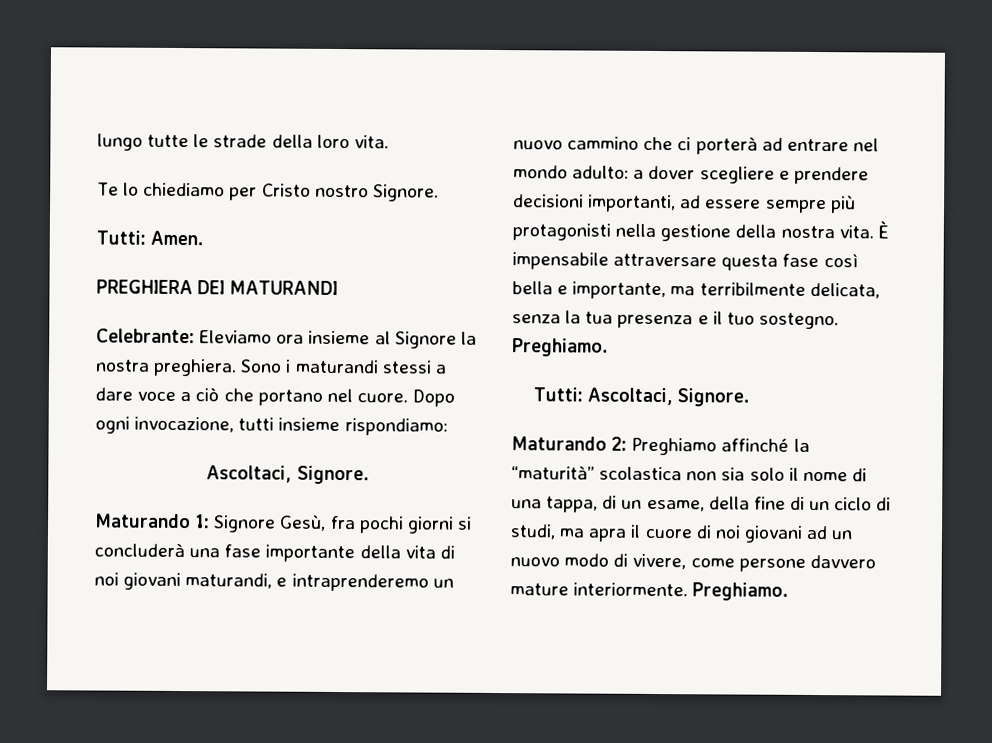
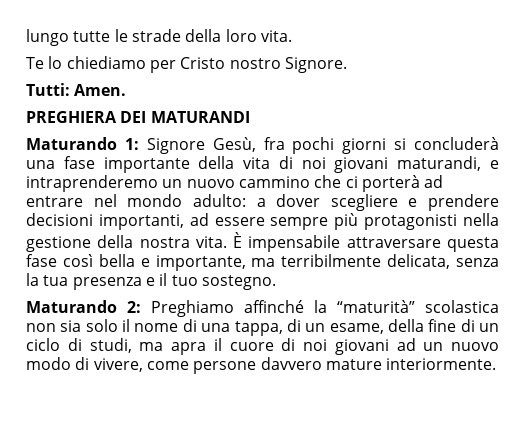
[96,328,477,349] [95,358,447,377] [95,387,456,407] [95,416,448,436] [206,465,369,485] // Celebrante: Eleviamo ora insieme al Signore la nostra preghiera. Sono i maturandi stessi a dare voce a ciò che portano nel cuore. Dopo ogni invocazione, tutti insieme rispondiamo: // Ascoltaci, Signore. -> (250, 117) none
[512,338,608,357] [532,387,750,407] Preghiamo. // Tutti: Ascoltaci, Signore. -> (276, 282) none
[692,582,789,601] Preghiamo. -> (497, 364) none

